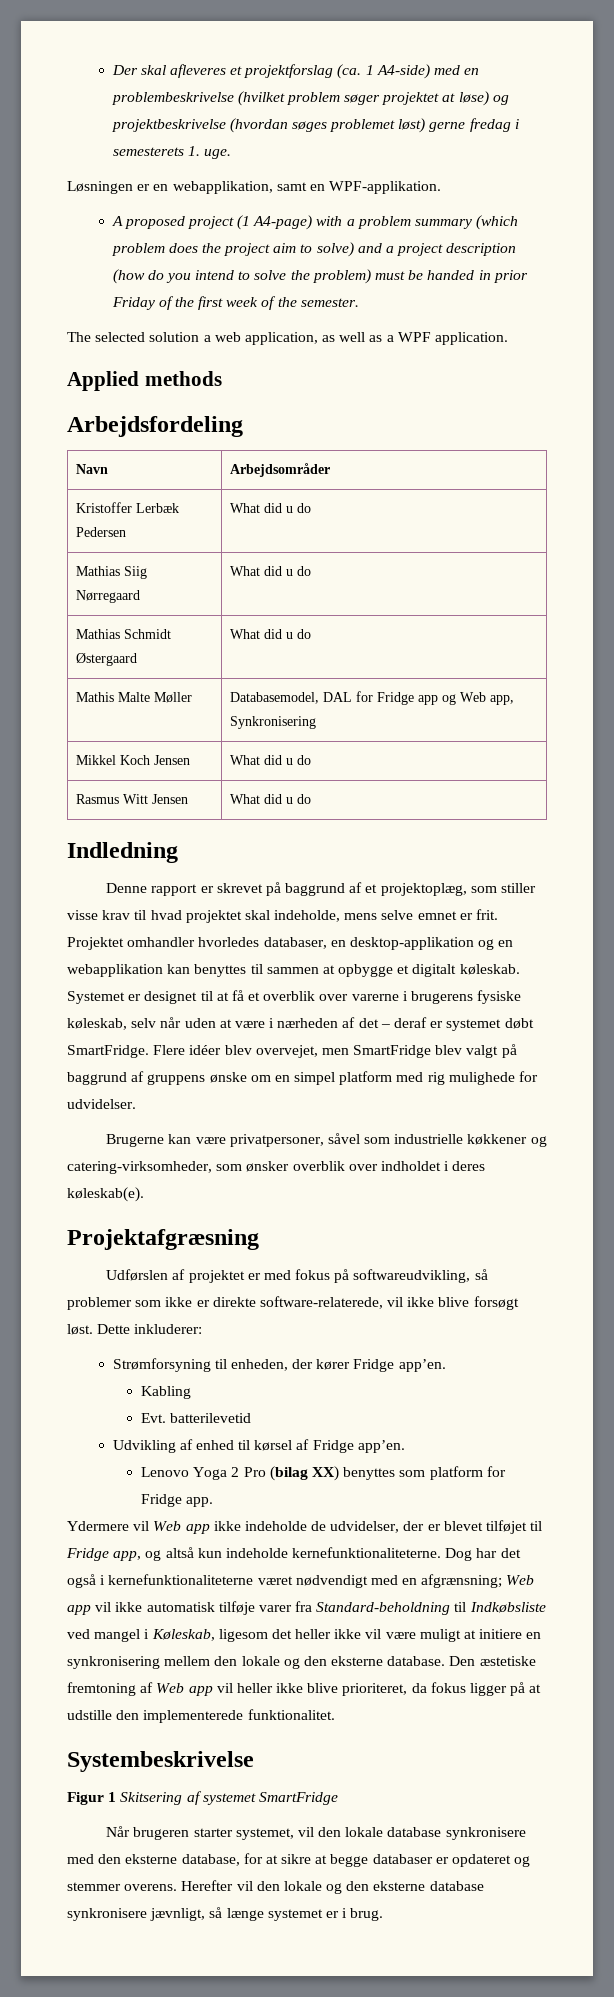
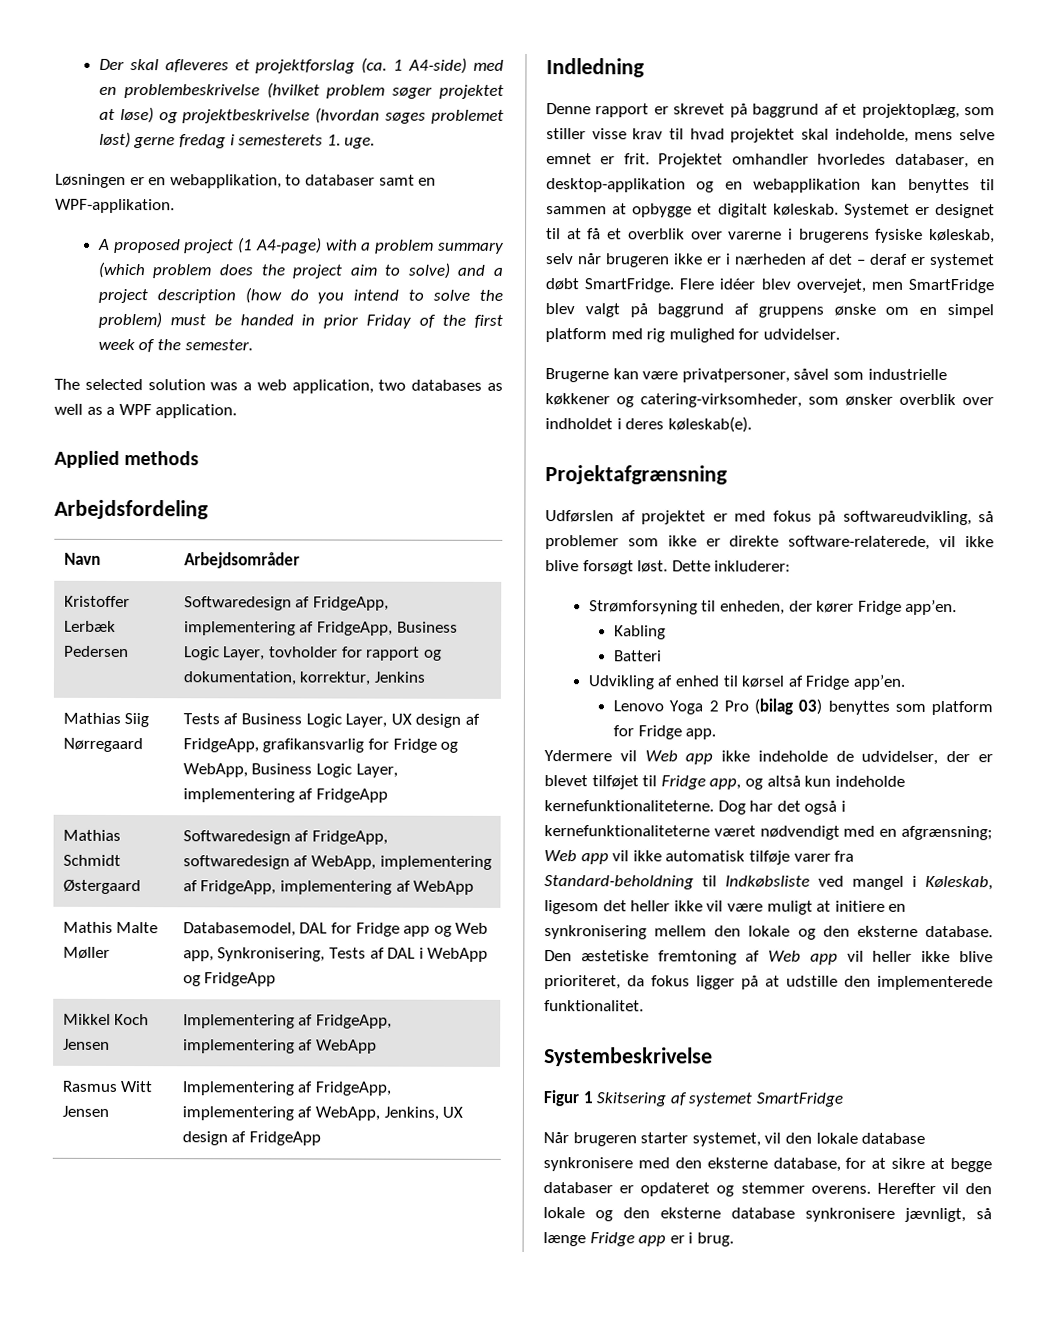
(273, 187) none -> [285,174,375,186] to databaser
(200, 337) none -> [210,382,239,391] was
(318, 338) none -> [378,379,483,391] two databases
[229,503,311,513] [75,566,147,579] [75,590,140,603] [229,566,311,576] [75,629,171,639] [75,653,137,666] [229,629,311,639] What did u do // Mathias Siig Nørregaard | What did u do // Mathias Schmidt Østergaard | What did u do -> [183,596,390,611] [183,621,458,636] [183,646,442,661] [182,671,426,686] [62,712,150,728] [62,737,143,753] [182,713,481,728] [182,738,459,753] [182,763,398,778] [182,788,389,803] [62,829,121,842] [62,854,121,867] [62,879,141,895] [182,830,389,845] [182,855,492,870] [182,880,475,895] Softwaredesign af FridgeApp, implementering af FridgeApp, Business Logic Layer, tovholder for rapport og dokumentation, korrektur, Jenkins // Mathias Siig Nørregaard | Tests af Business Logic Layer, UX design af FridgeApp, grafikansvarlig for Fridge og WebApp, Business Logic Layer, implementering af FridgeApp // Mathias Schmidt Østergaard | Softwaredesign af FridgeApp, softwaredesign af WebApp, implementering af FridgeApp, implementering af WebApp
[229,716,316,729] [75,755,190,765] [229,755,311,765] [75,794,188,804] [229,794,311,804] Synkronisering // Mikkel Koch Jensen | What did u do // Rasmus Witt Jensen | What did u do -> [217,947,489,962] [182,972,277,987] [62,1013,150,1026] [62,1038,110,1050] [182,1014,393,1029] [182,1039,378,1054] [61,1080,153,1093] [61,1105,109,1117] [181,1081,392,1096] [181,1106,464,1121] [181,1131,322,1146] Synkronisering, Tests af DAL i WebApp og FridgeApp // Mikkel Koch Jensen | Implementering af FridgeApp, implementering af WebApp // Rasmus Witt Jensen | Implementering af FridgeApp, implementering af WebApp, Jenkins, UX design af FridgeApp
[184,1018,265,1028] uden at være -> [605,253,722,268] brugeren ikke er
[448,1072,515,1085] mulighede -> [668,328,735,343] mulighed
[67,1229,259,1250] Projektafgræsning -> [545,465,728,485] Projektafgrænsning
[141,1413,252,1423] Evt. batterilevetid -> [614,650,663,662] Batteri
[311,1466,339,1481] XX) -> [798,698,823,715] 03)
[267,1909,323,1921] systemet -> [589,1232,667,1247] Fridge app

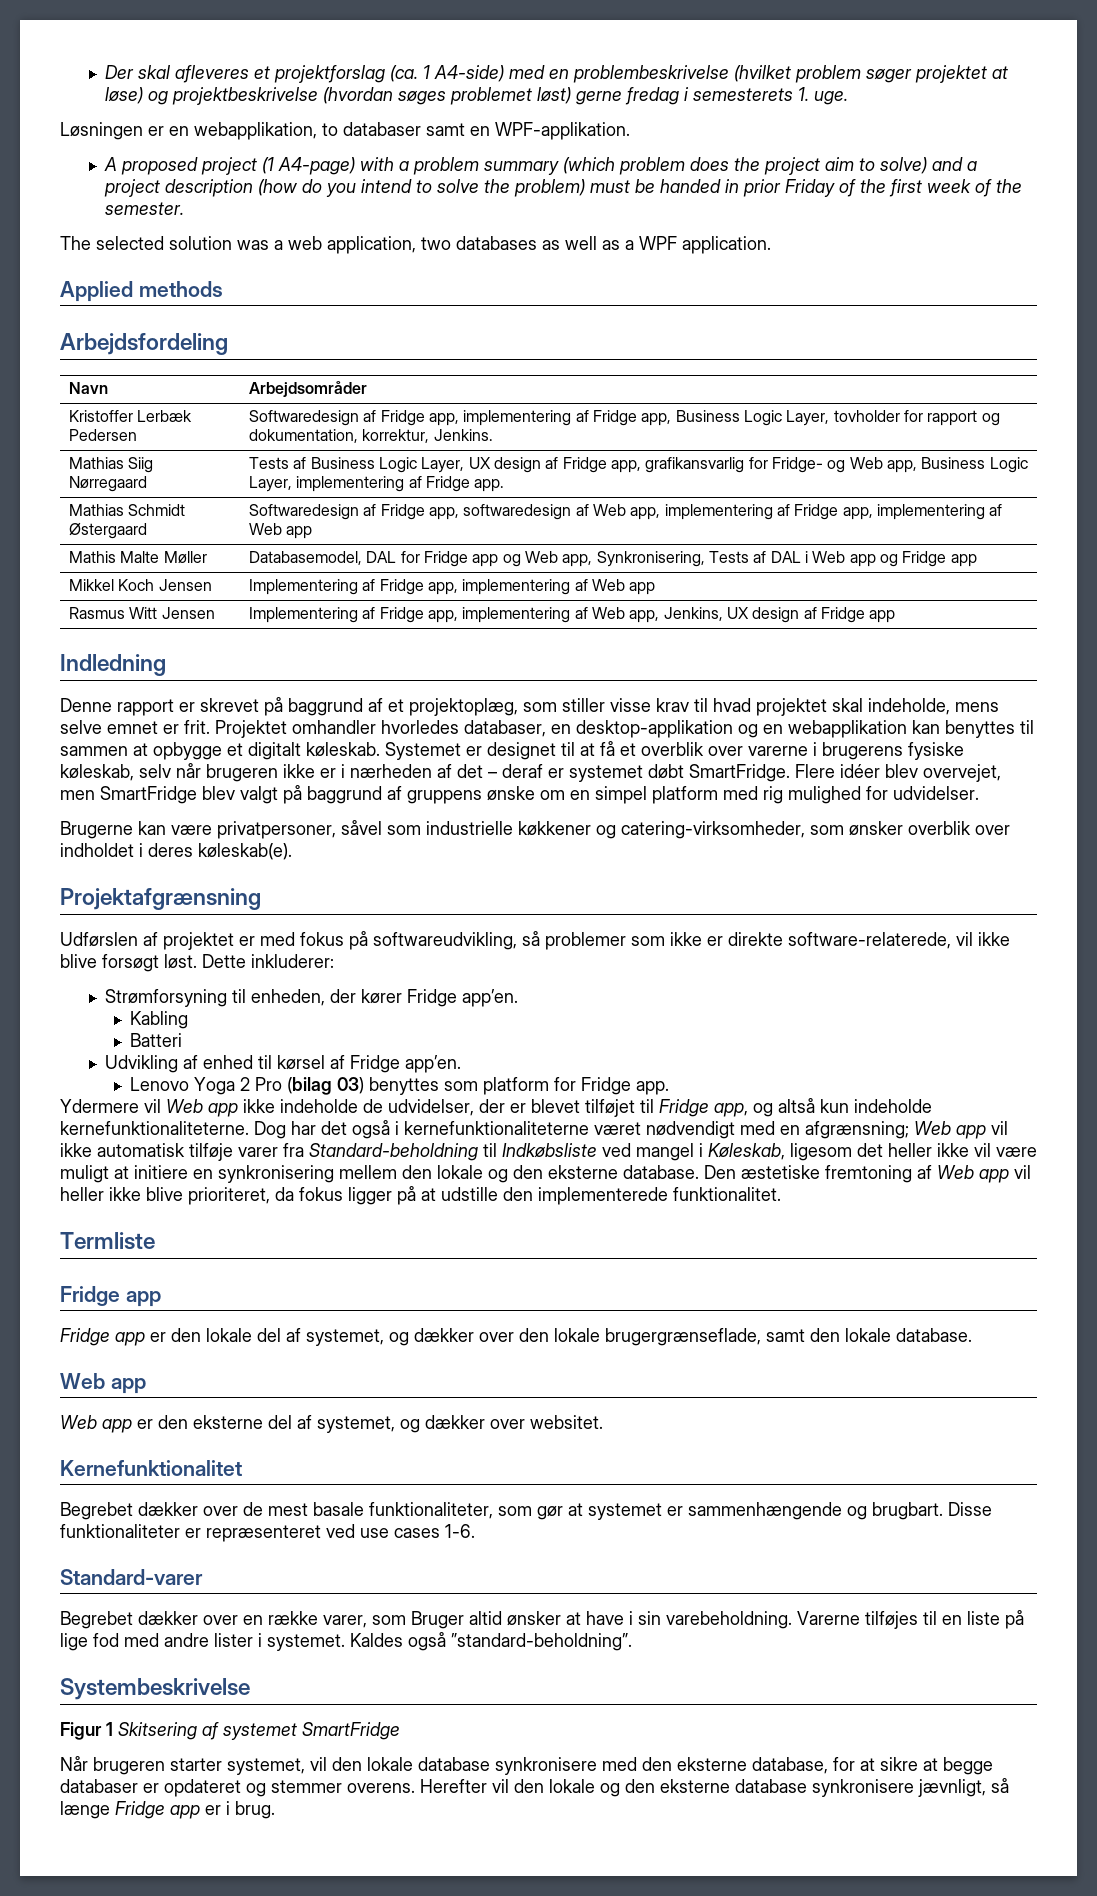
[313,596,390,611] [183,621,394,636] FridgeApp, implementering af FridgeApp, -> [380,410,672,426] Fridge app, implementering af Fridge app,
[374,671,426,683] Jenkins -> [433,429,493,441] Jenkins.
[182,738,459,753] [182,763,248,778] FridgeApp, grafikansvarlig for Fridge og WebApp, -> [562,457,917,473] Fridge app, grafikansvarlig for Fridge- og Web app,
[316,788,389,803] FridgeApp -> [426,476,505,492] Fridge app.
[312,830,389,845] [182,855,492,870] [182,880,475,895] FridgeApp, softwaredesign af WebApp, implementering af FridgeApp, implementering af WebApp -> [380,504,1003,520] [249,523,313,539] Fridge app, softwaredesign af Web app, implementering af Fridge app, implementering af Web app
[427,947,489,962] [182,972,277,987] WebApp og FridgeApp -> [812,551,977,567] Web app og Fridge app
[316,1014,393,1029] [182,1039,378,1054] FridgeApp, implementering af WebApp -> [379,579,656,595] Fridge app, implementering af Web app
[315,1081,392,1096] [181,1106,381,1121] FridgeApp, implementering af WebApp, -> [379,607,660,623] Fridge app, implementering af Web app,
[249,1131,322,1146] FridgeApp -> [820,607,896,623] Fridge app
(644, 1006) none -> [60,1232,155,1250] [60,1286,161,1307] [60,1328,972,1346] [60,1373,146,1394] [60,1415,603,1433] [60,1460,242,1476] [60,1502,992,1520] [60,1524,475,1542] [60,1569,203,1585] [60,1610,1024,1629] [60,1632,632,1651] // Termliste // Fridge app // Fridge app er den lokale del af systemet, og dækker over den lokale brugergrænseflade, samt den lokale database. // Web app // Web app er den eksterne del af systemet, og dækker over websitet. // Kernefunktionalitet // Begrebet dækker over de mest basale funktionaliteter, som gør at systemet er sammenhængende og brugbart. Disse funktionaliteter er repræsenteret ved use cases 1-6. // Standard-varer // Begrebet dækker over en række varer, som Bruger altid ønsker at have i sin varebeholdning. Varerne tilføjes til en liste på lige fod med andre lister i systemet. Kaldes også ”standard-beholdning”.

